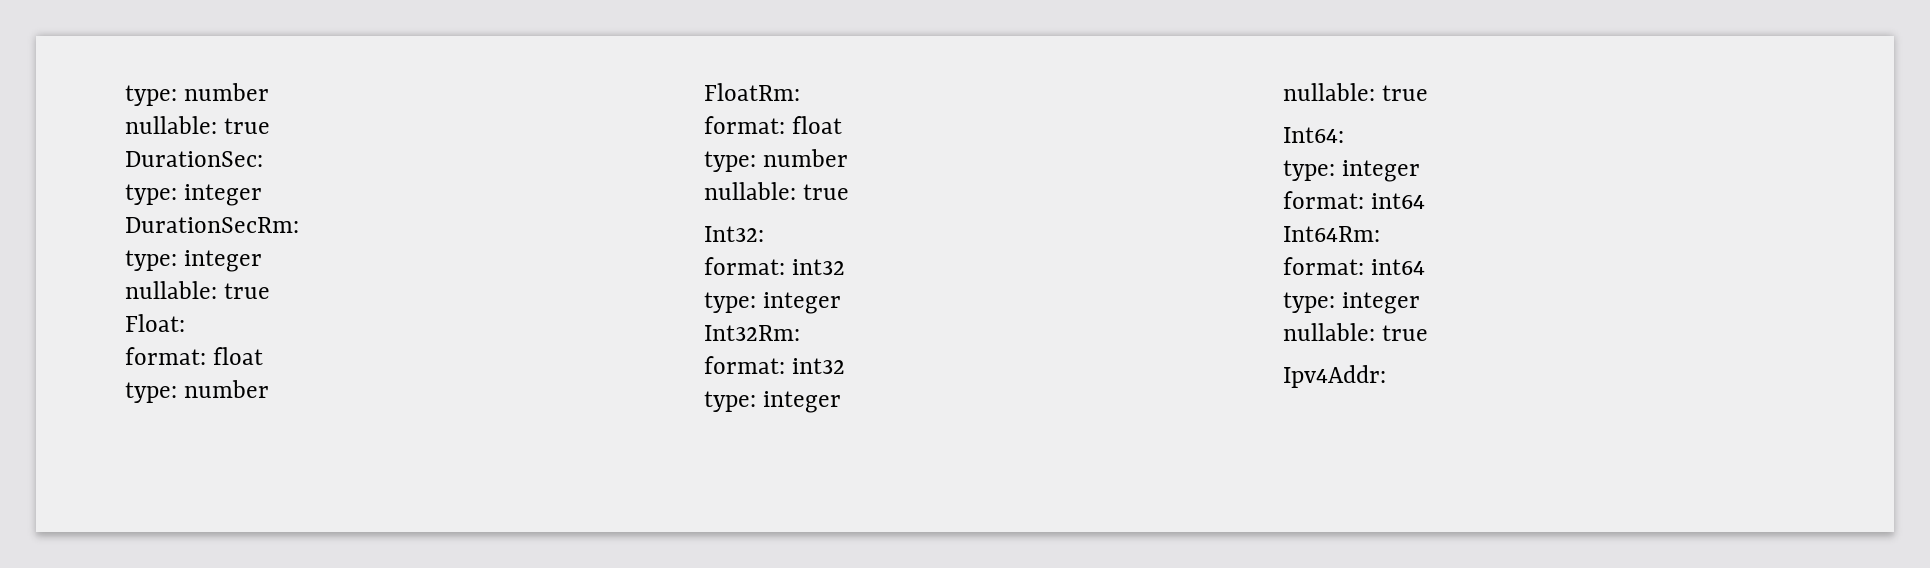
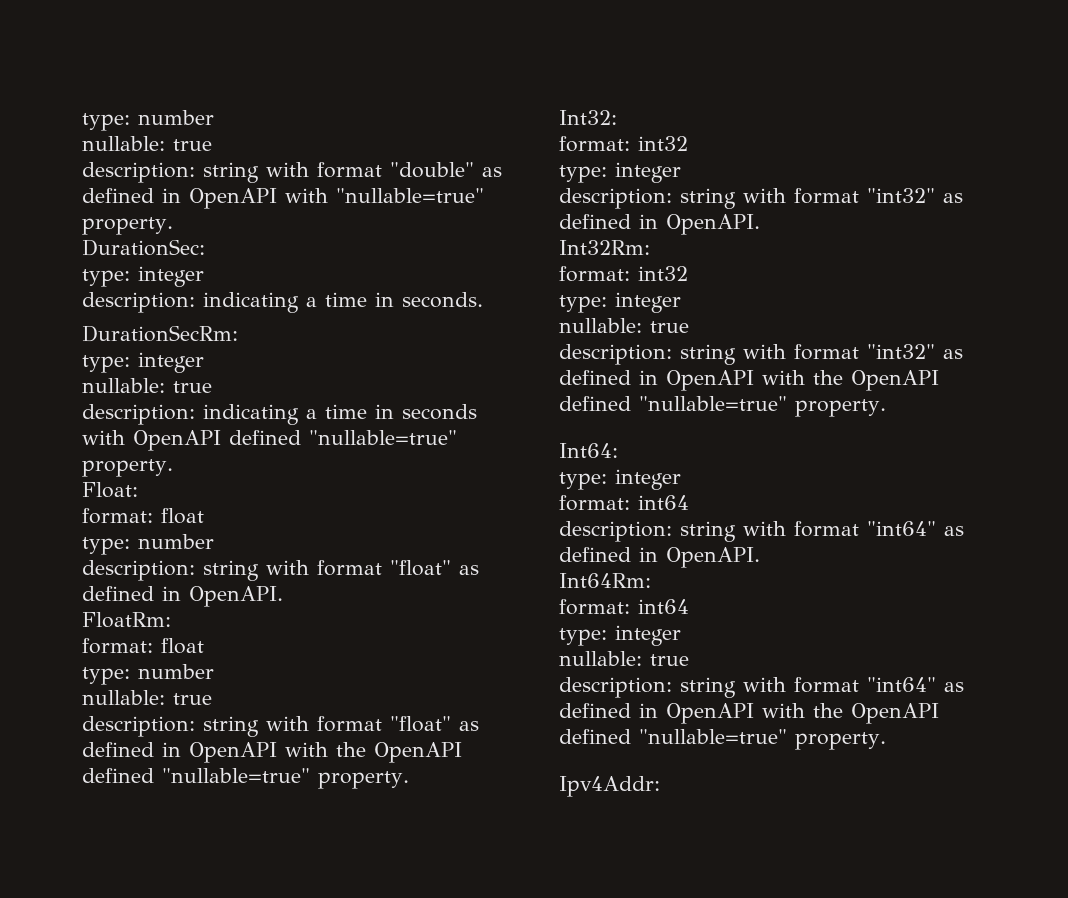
[125,83,270,106] [125,116,271,134] [125,151,263,167] [125,184,263,206] type: number // nullable: true // DurationSec: // type: integer -> [82,110,214,131] [82,136,212,151] [82,162,502,183] [82,188,484,209] [82,217,173,235] [82,239,205,256] [82,266,204,287] [82,292,483,313] type: number // nullable: true // description: string with format "double" as defined in OpenAPI with "nullable=true" property. // DurationSec: // type: integer // description: indicating a time in seconds.
(271, 291) none -> [82,404,477,425] [82,430,457,451] [82,459,173,477] // description: indicating a time in seconds with OpenAPI defined "nullable=true" property.
(270, 389) none -> [82,560,479,581] [82,586,283,607] // description: string with format "float" as defined in OpenAPI.
(850, 192) none -> [82,716,479,737] [82,742,462,763] [82,768,409,789] // description: string with format "float" as defined in OpenAPI with the OpenAPI defined "nullable=true" property.
(842, 303) none -> [559,188,963,209] [559,214,760,235] // description: string with format "int32" as defined in OpenAPI.
(1429, 93) none -> [559,344,963,365] [559,370,939,391] [559,396,886,417] // description: string with format "int32" as defined in OpenAPI with the OpenAPI defined "nullable=true" property.
(1426, 201) none -> [559,521,964,542] [559,547,760,568] // description: string with format "int64" as defined in OpenAPI.
(1429, 333) none -> [559,677,964,698] [559,703,939,724] [559,729,886,750] // description: string with format "int64" as defined in OpenAPI with the OpenAPI defined "nullable=true" property.

